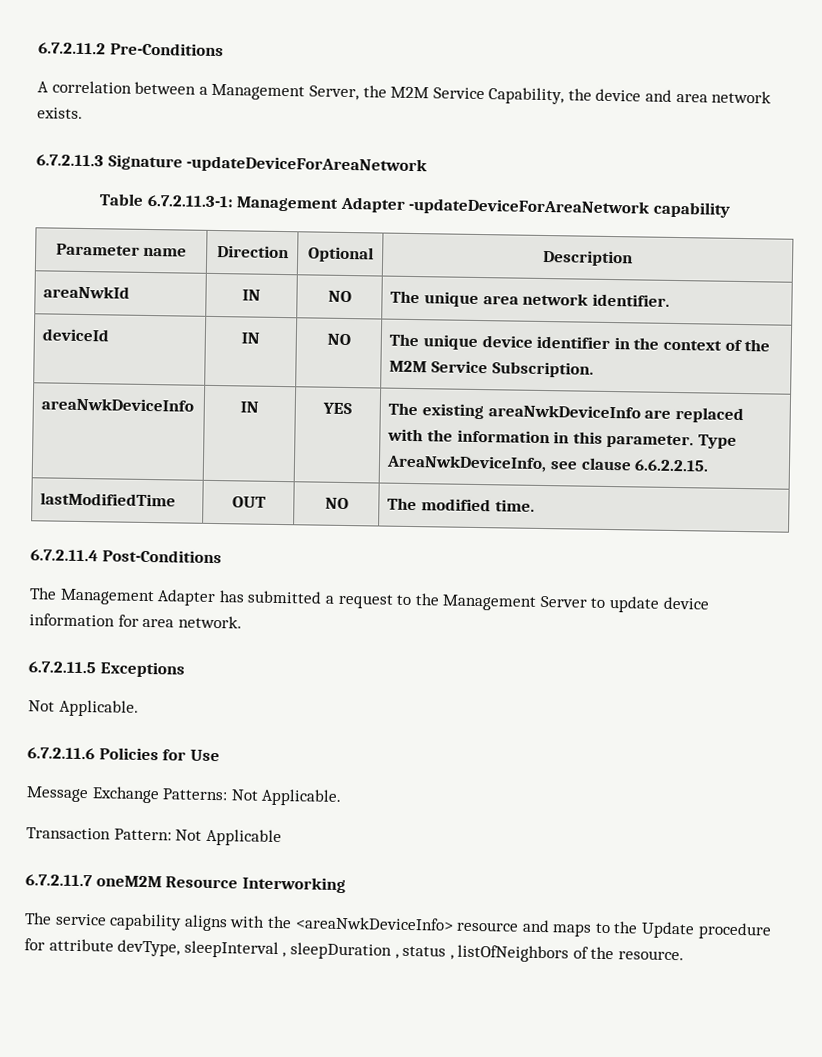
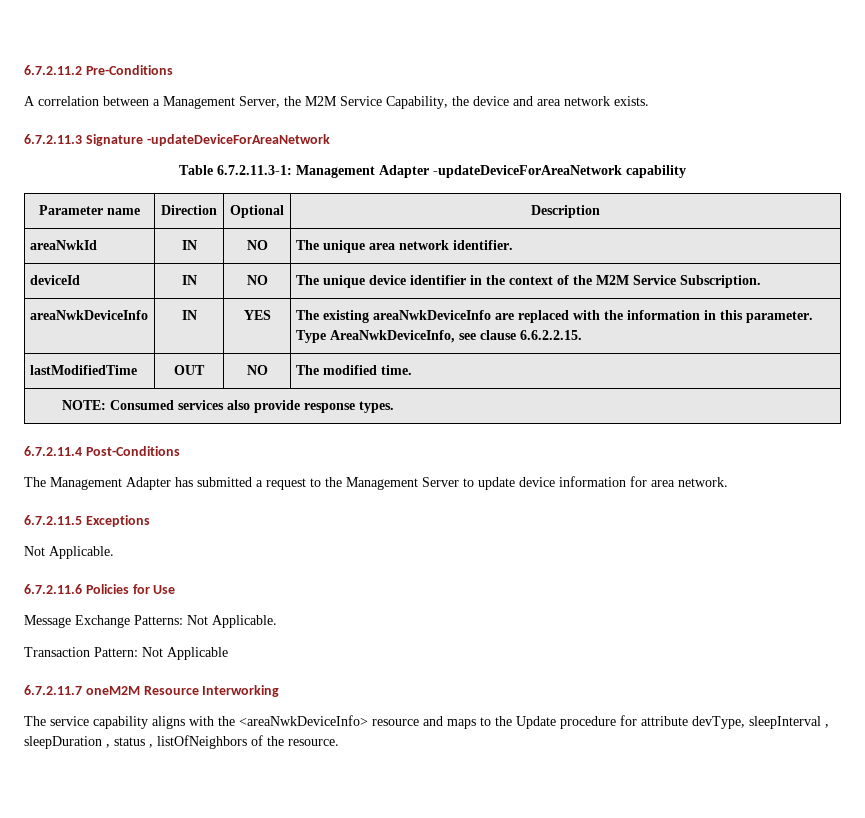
(535, 505) none -> [62,400,395,413] // NOTE: Consumed services also provide response types.

